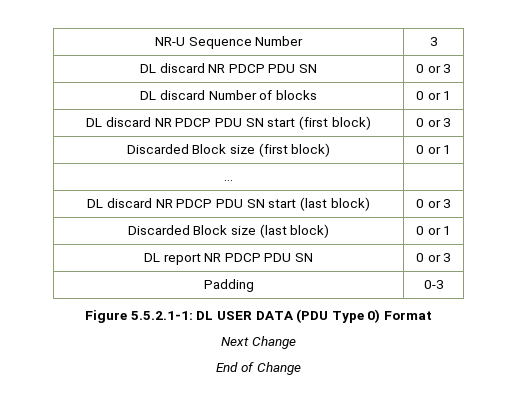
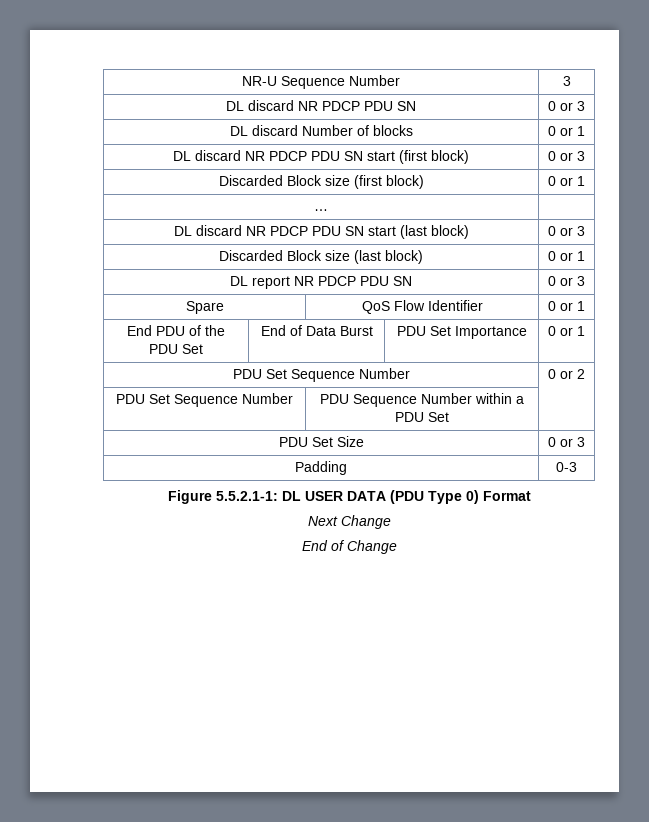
(452, 257) none -> [185,301,224,314] [361,300,483,314] [548,301,585,311] [127,325,225,336] [149,344,203,354] [260,325,373,336] [396,326,527,339] [548,326,585,336] [232,368,410,382] [548,369,585,379] [116,393,293,407] [320,393,524,407] [395,412,449,422] [278,436,364,447] [548,437,585,447] // Spare | QoS Flow Identifier | 0 or 1 // End PDU of the PDU Set | End of Data Burst | PDU Set Importance | 0 or 1 // PDU Set Sequence Number | 0 or 2 // PDU Set Sequence Number | PDU Sequence Number within a PDU Set | // PDU Set Size | 0 or 3

